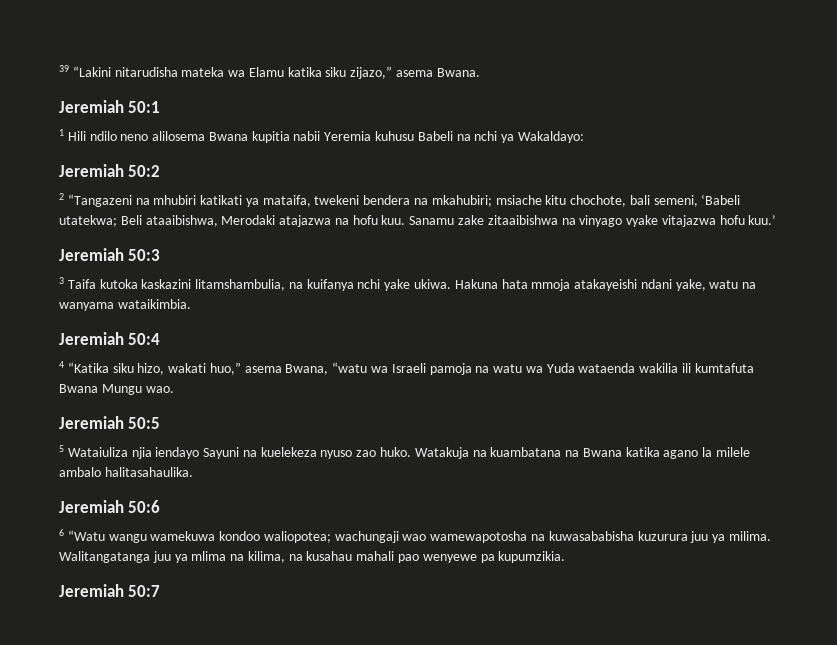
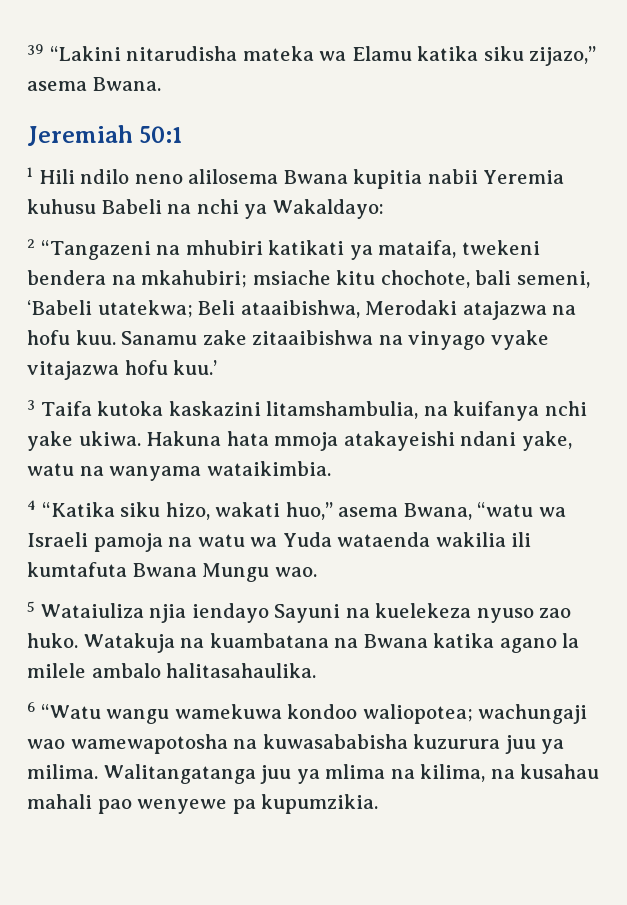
[59,164,161,177] // Jeremiah 50:2 -> (384, 209) none
[59,248,161,261] // Jeremiah 50:3 -> (218, 367) none
[59,332,161,345] // Jeremiah 50:4 -> (331, 468) none
[59,416,161,429] // Jeremiah 50:5 -> (317, 572) none
[59,500,161,513] // Jeremiah 50:6 -> (317, 670) none
[59,584,161,597] // Jeremiah 50:7 -> (379, 804) none

